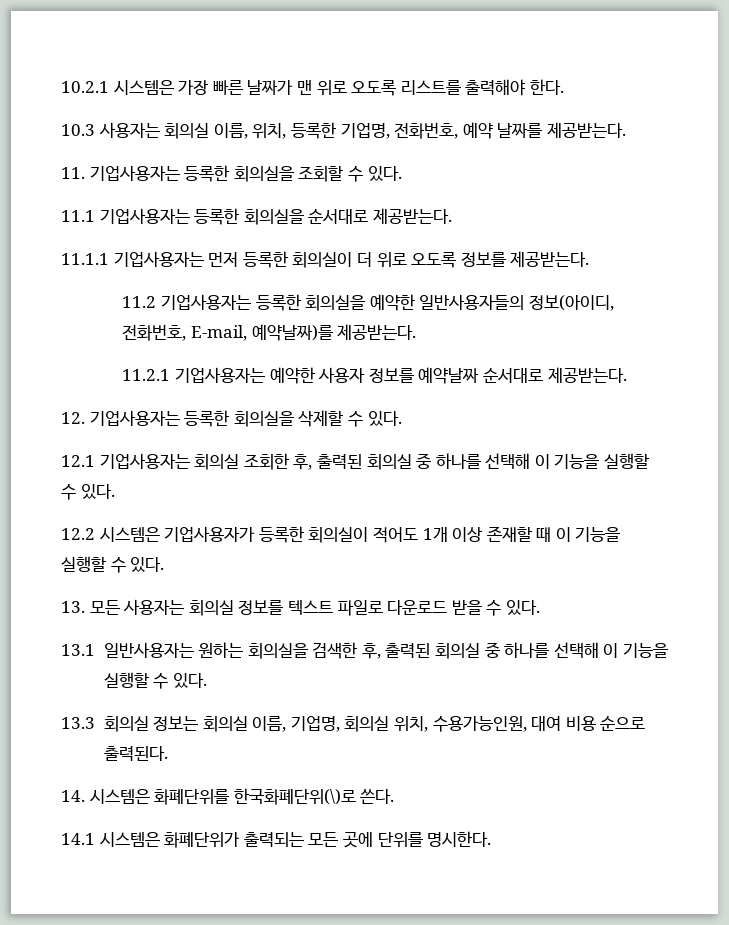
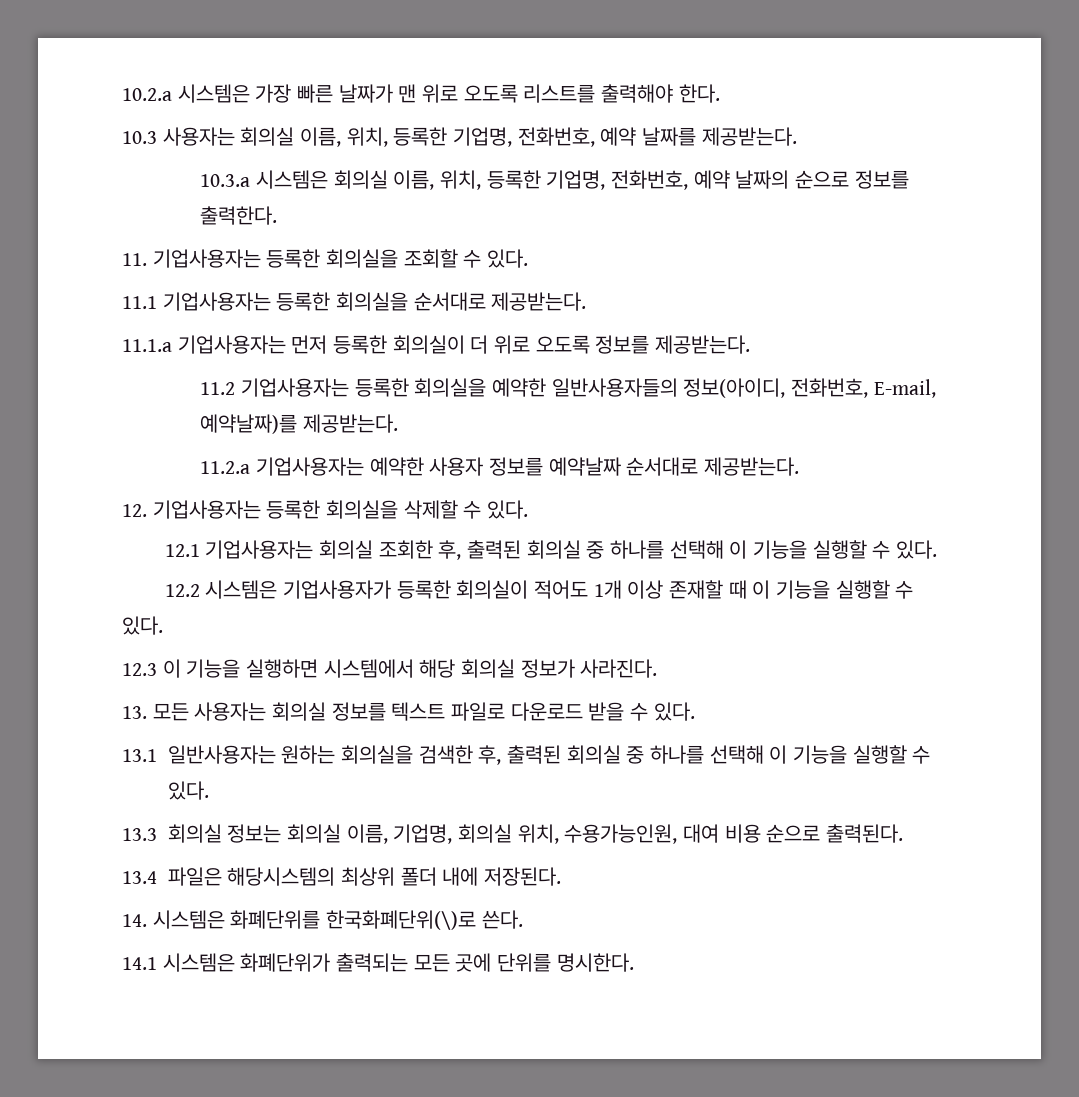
[61,81,109,93] 10.2.1 -> [122,88,172,101] 10.2.a
(626, 130) none -> [200,170,909,190] [200,206,278,225] // 10.3.a 시스템은 회의실 이름, 위치, 등록한 기업명, 전화번호, 예약 날짜의 순으로 정보를 출력한다.
[61,253,109,265] 11.1.1 -> [122,339,172,352] 11.1.a
[122,369,171,381] 11.2.1 -> [200,461,251,474] 11.2.a
(165, 564) none -> [122,659,658,678] // 12.3 이 기능을 실행하면 시스템에서 해당 회의실 정보가 사라진다.
(168, 753) none -> [122,867,561,886] // 13.4 파일은 해당시스템의 최상위 폴더 내에 저장된다.

